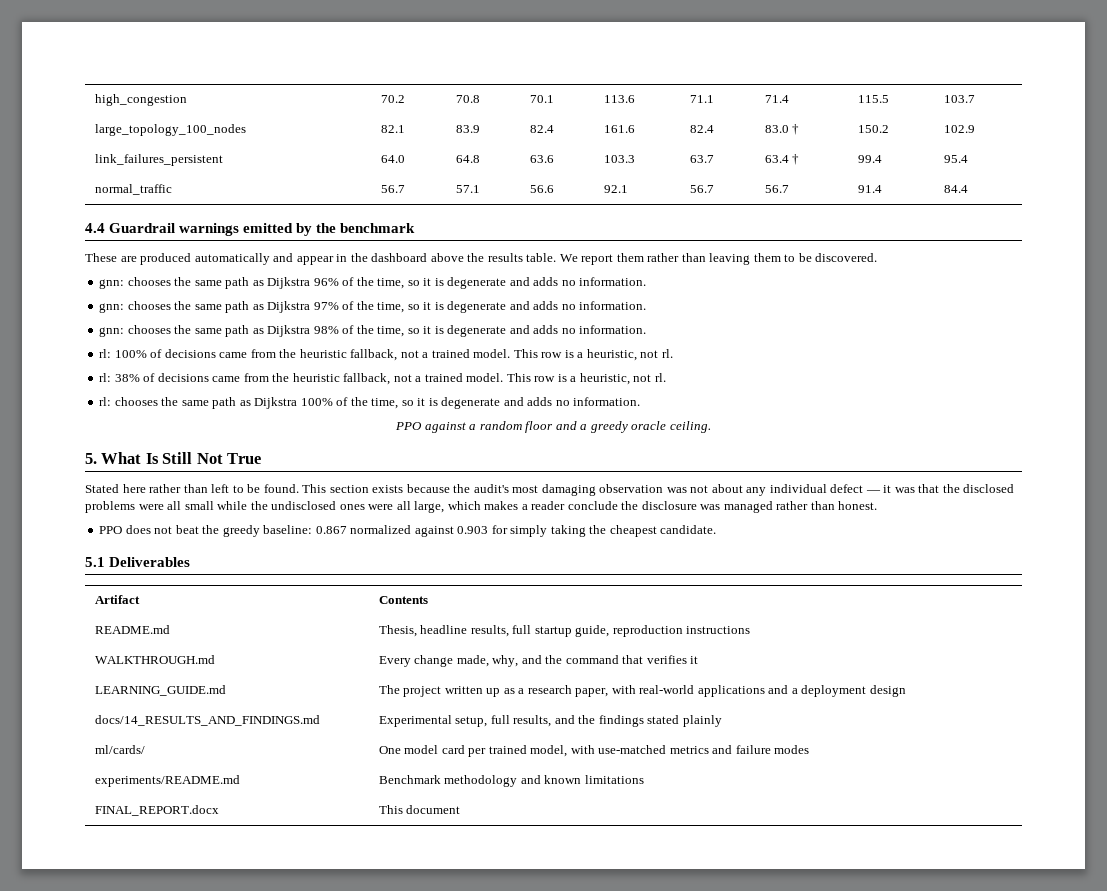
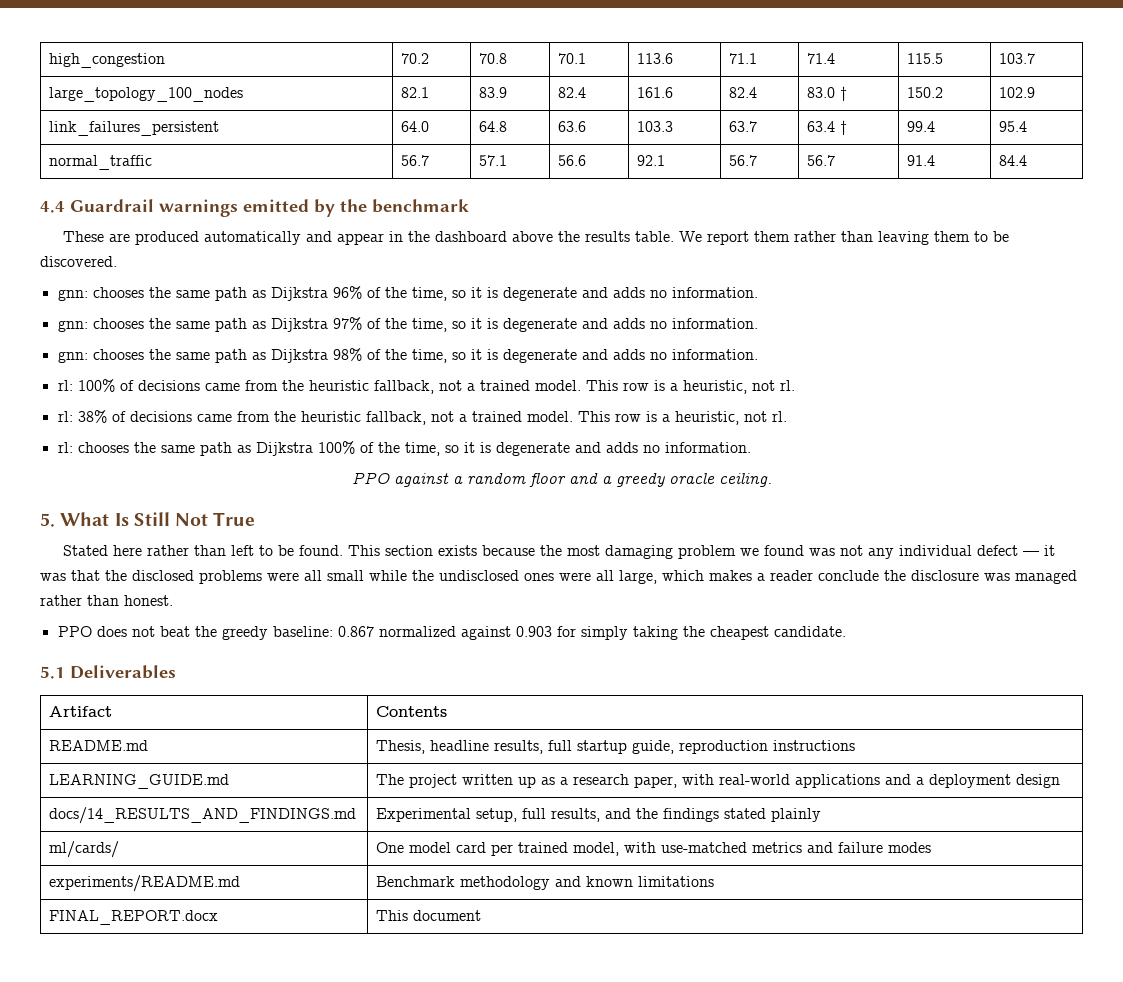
[473,484,509,493] audit's -> (562, 550) none
[599,484,664,493] observation -> [677,545,804,559] problem we found
[711,484,743,493] about -> (863, 550) none
[94,655,215,664] [378,655,699,667] // WALKTHROUGH.md | Every change made, why, and the command that verifies it -> (856, 745) none

